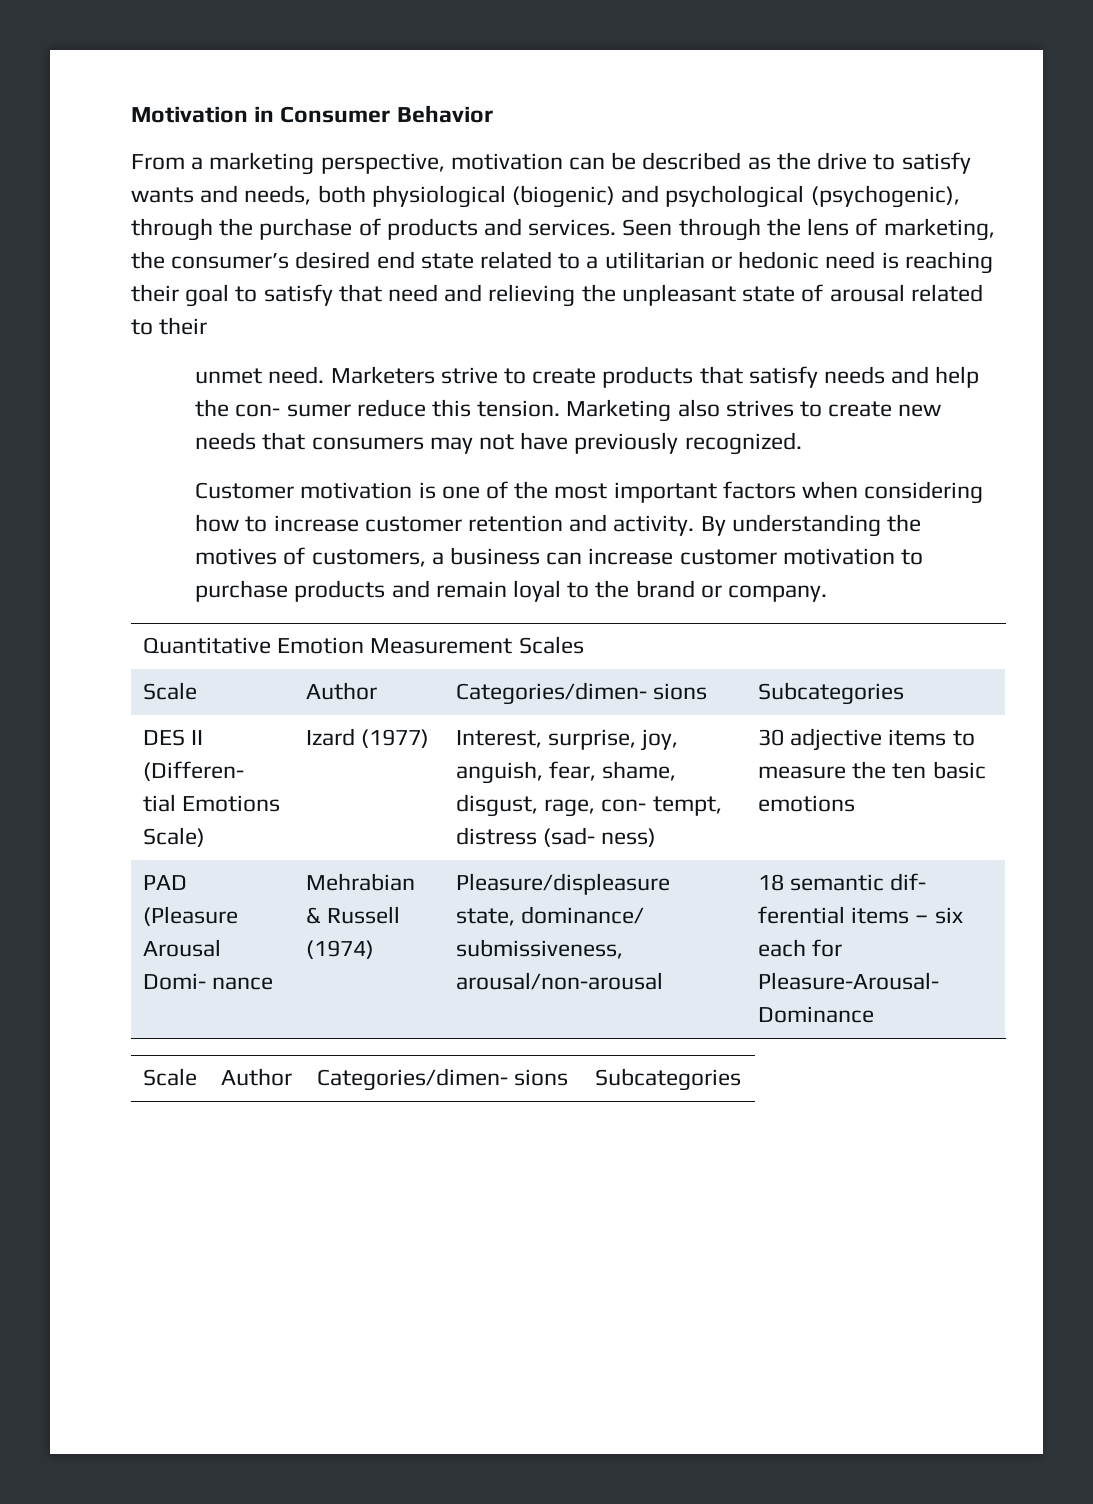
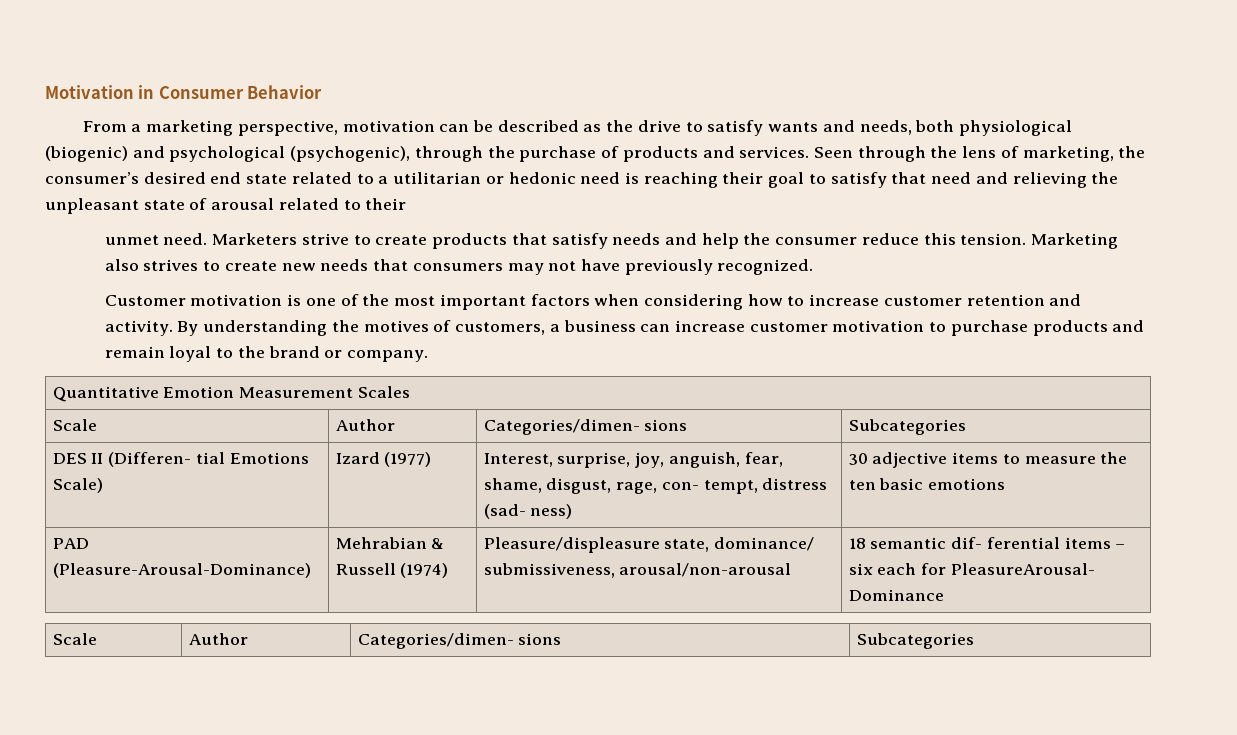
[235,404,351,417] con- sumer -> [775,237,858,245] consumer
[142,906,238,926] [142,939,221,957] [142,973,274,990] (Pleasure Arousal Domi- nance -> [52,563,311,578] (Pleasure-Arousal-Dominance)
[757,972,939,990] Pleasure-Arousal- -> [950,563,1095,575] PleasureArousal-

